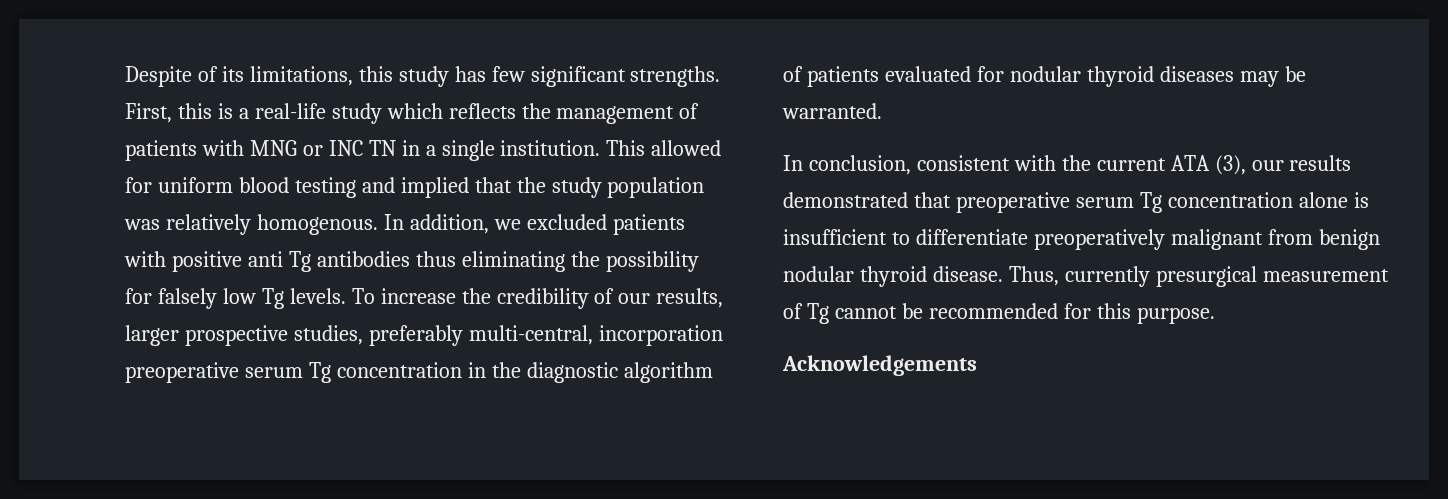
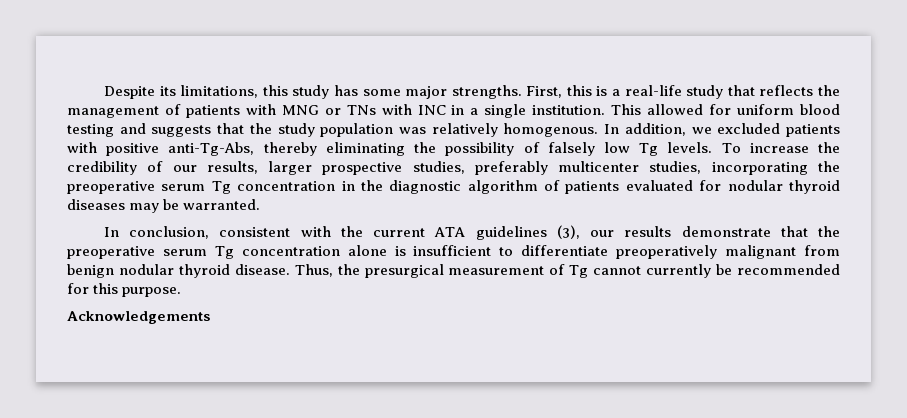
[197,66,218,82] of -> (155, 92) none
[491,66,626,87] few significant -> [362,86,448,99] some major
[386,103,443,119] which -> [727,85,755,96] that
[328,140,396,156] INC TN -> [346,104,446,115] TNs with INC
[400,177,469,198] implied -> [151,125,212,137] suggests
[247,251,456,272] anti Tg antibodies thus -> [168,142,317,156] anti-Tg-Abs, thereby
[125,288,152,304] for -> [523,142,540,153] of
[468,325,723,346] multi-central, incorporation -> [558,161,840,175] multicenter studies, incorporating the
(1210, 163) none -> [475,226,547,240] guidelines
[783,192,951,208] demonstrated that -> [681,226,840,237] demonstrate that the
[1064,266,1150,287] currently -> [337,264,360,275] the
(897, 312) none -> [646,264,712,278] currently

